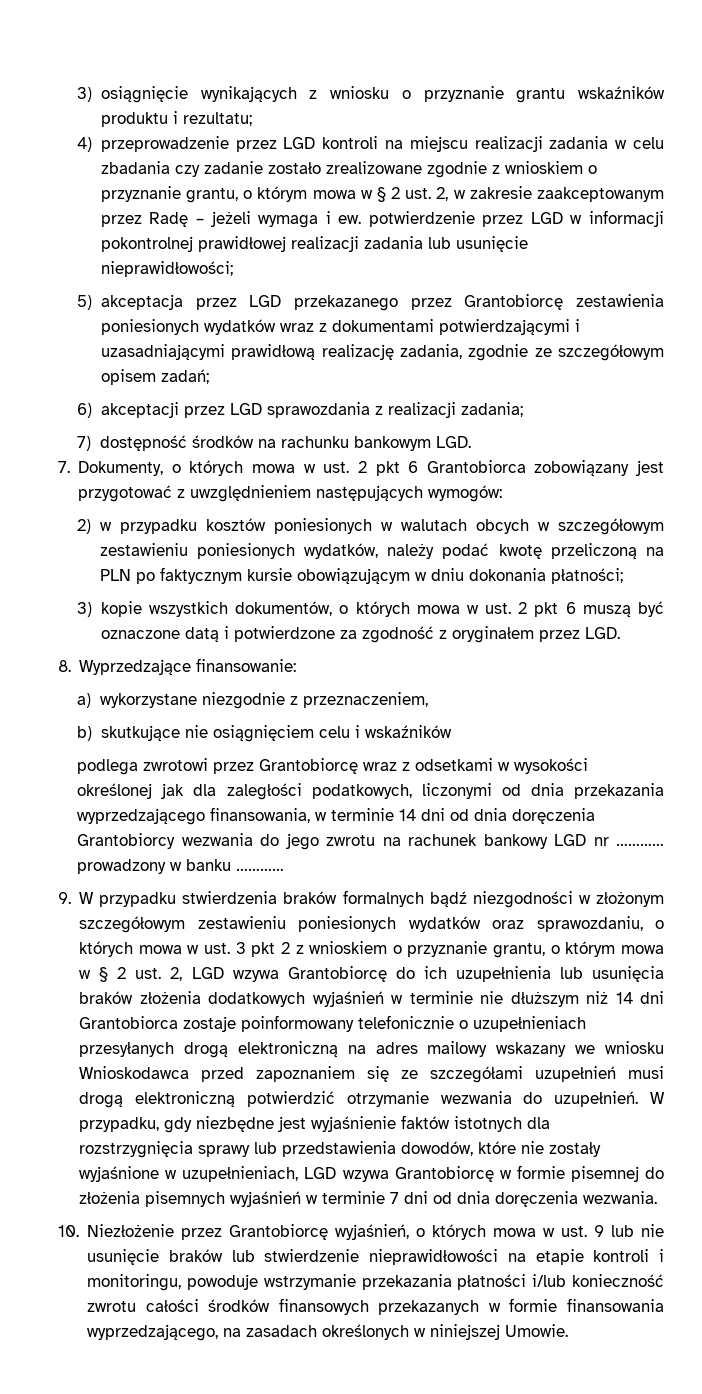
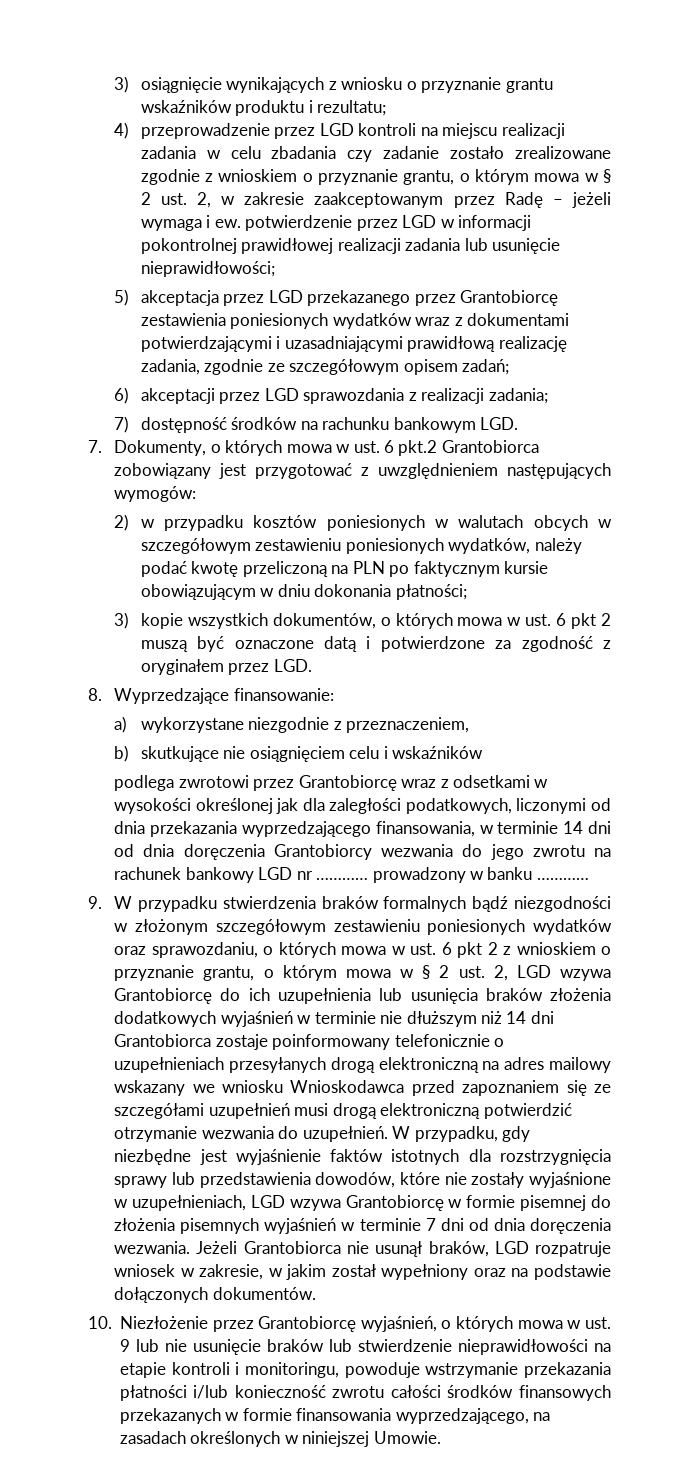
[357,461,419,476] 2 pkt 6 -> [383,440,438,456] 6 pkt.2
[518,602,576,617] 2 pkt 6 -> [556,613,611,629] 6 pkt 2
[235,942,246,954] 3 -> [441,942,452,955] 6
(658, 1197) none -> [196,1241,611,1257] [114,1264,611,1280] [114,1287,316,1303] Jeżeli Grantobiorca nie usunął braków, LGD rozpatruje wniosek w zakresie, w jakim został wypełniony oraz na podstawie dołączonych dokumentów.

